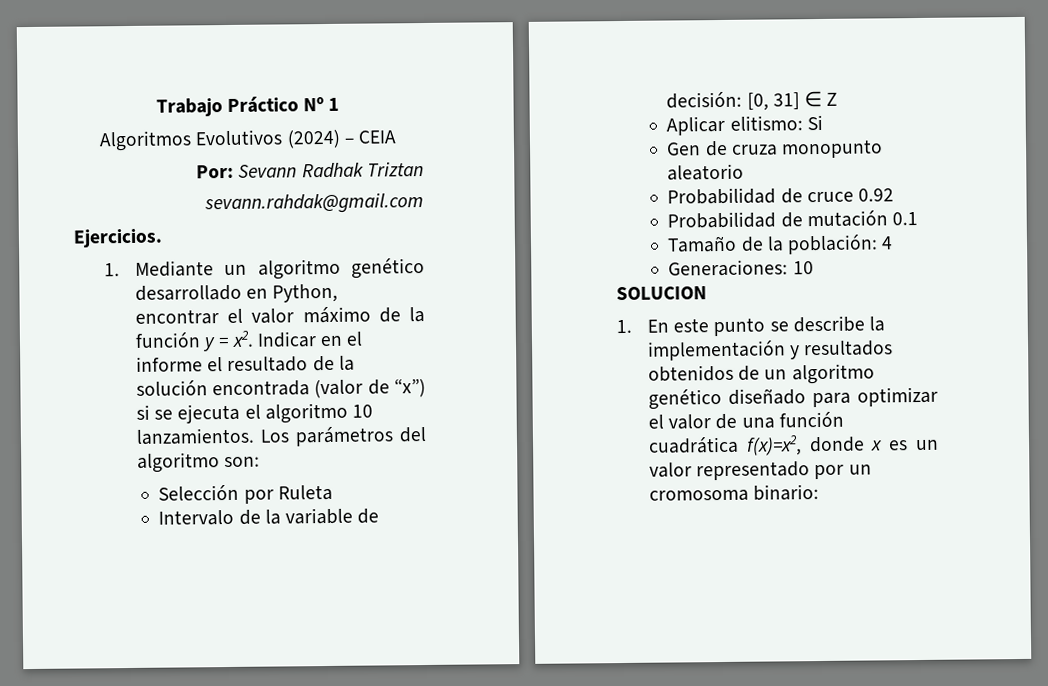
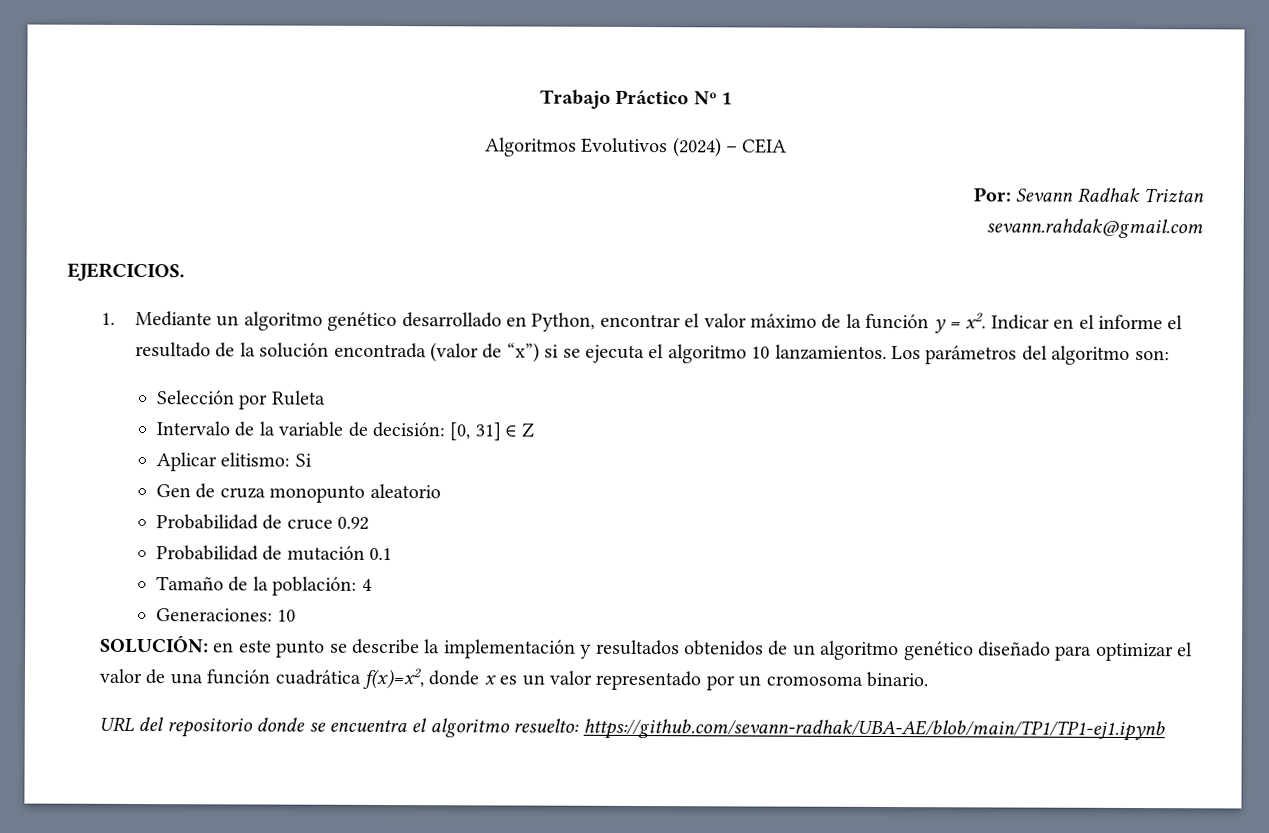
[73,228,163,248] Ejercicios. -> [67,262,185,282] EJERCICIOS.
[616,286,708,301] [616,319,669,334] SOLUCION // 1. En -> [99,634,235,654] SOLUCIÓN: en
[753,484,820,501] binario: -> [865,671,928,688] [98,716,1165,742] binario. // URL del repositorio donde se encuentra el algoritmo resuelto: https://github.com/sevann-radhak/UBA-AE/blob/main/TP1/TP1-ej1.ipynb

